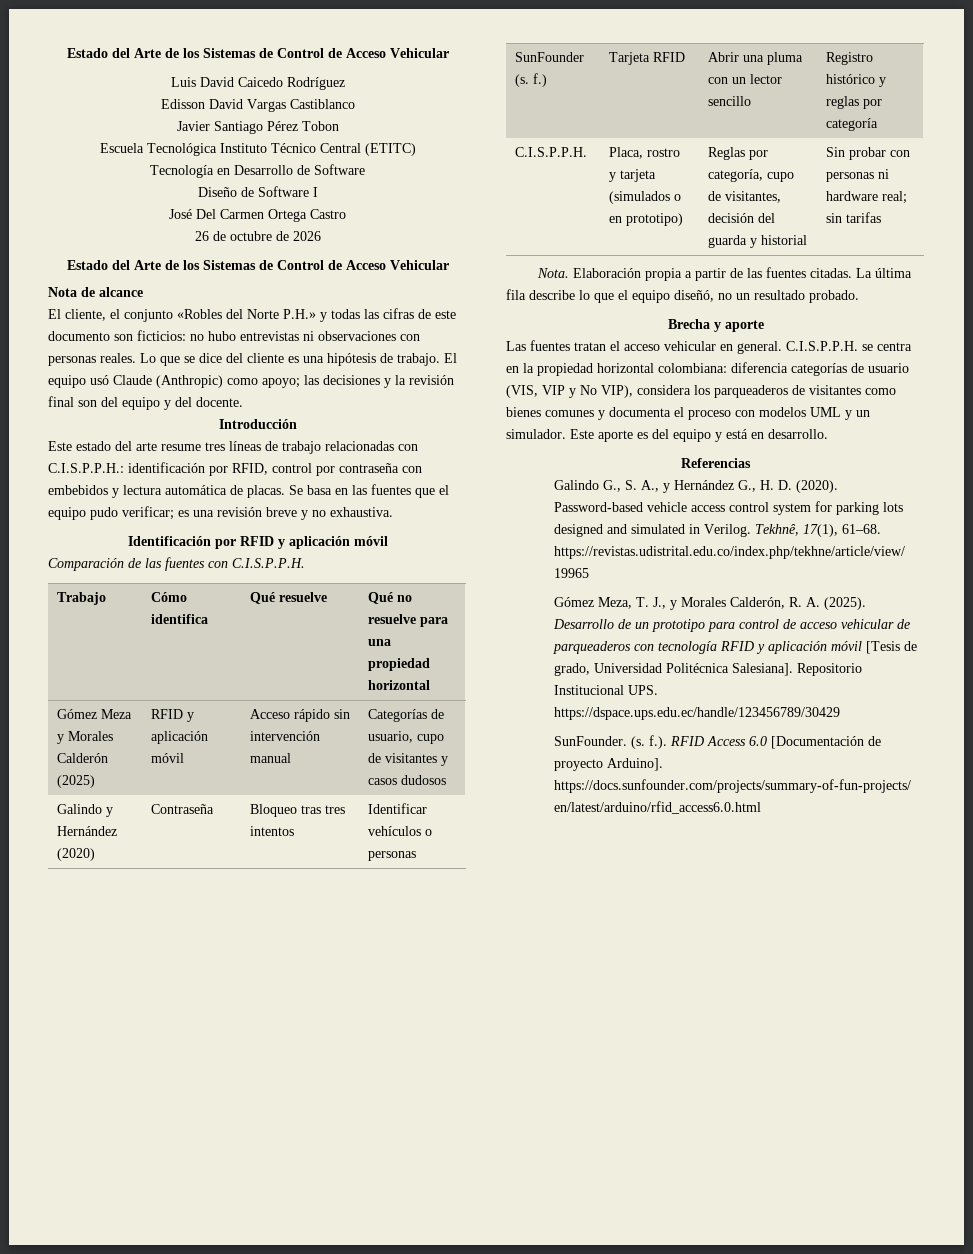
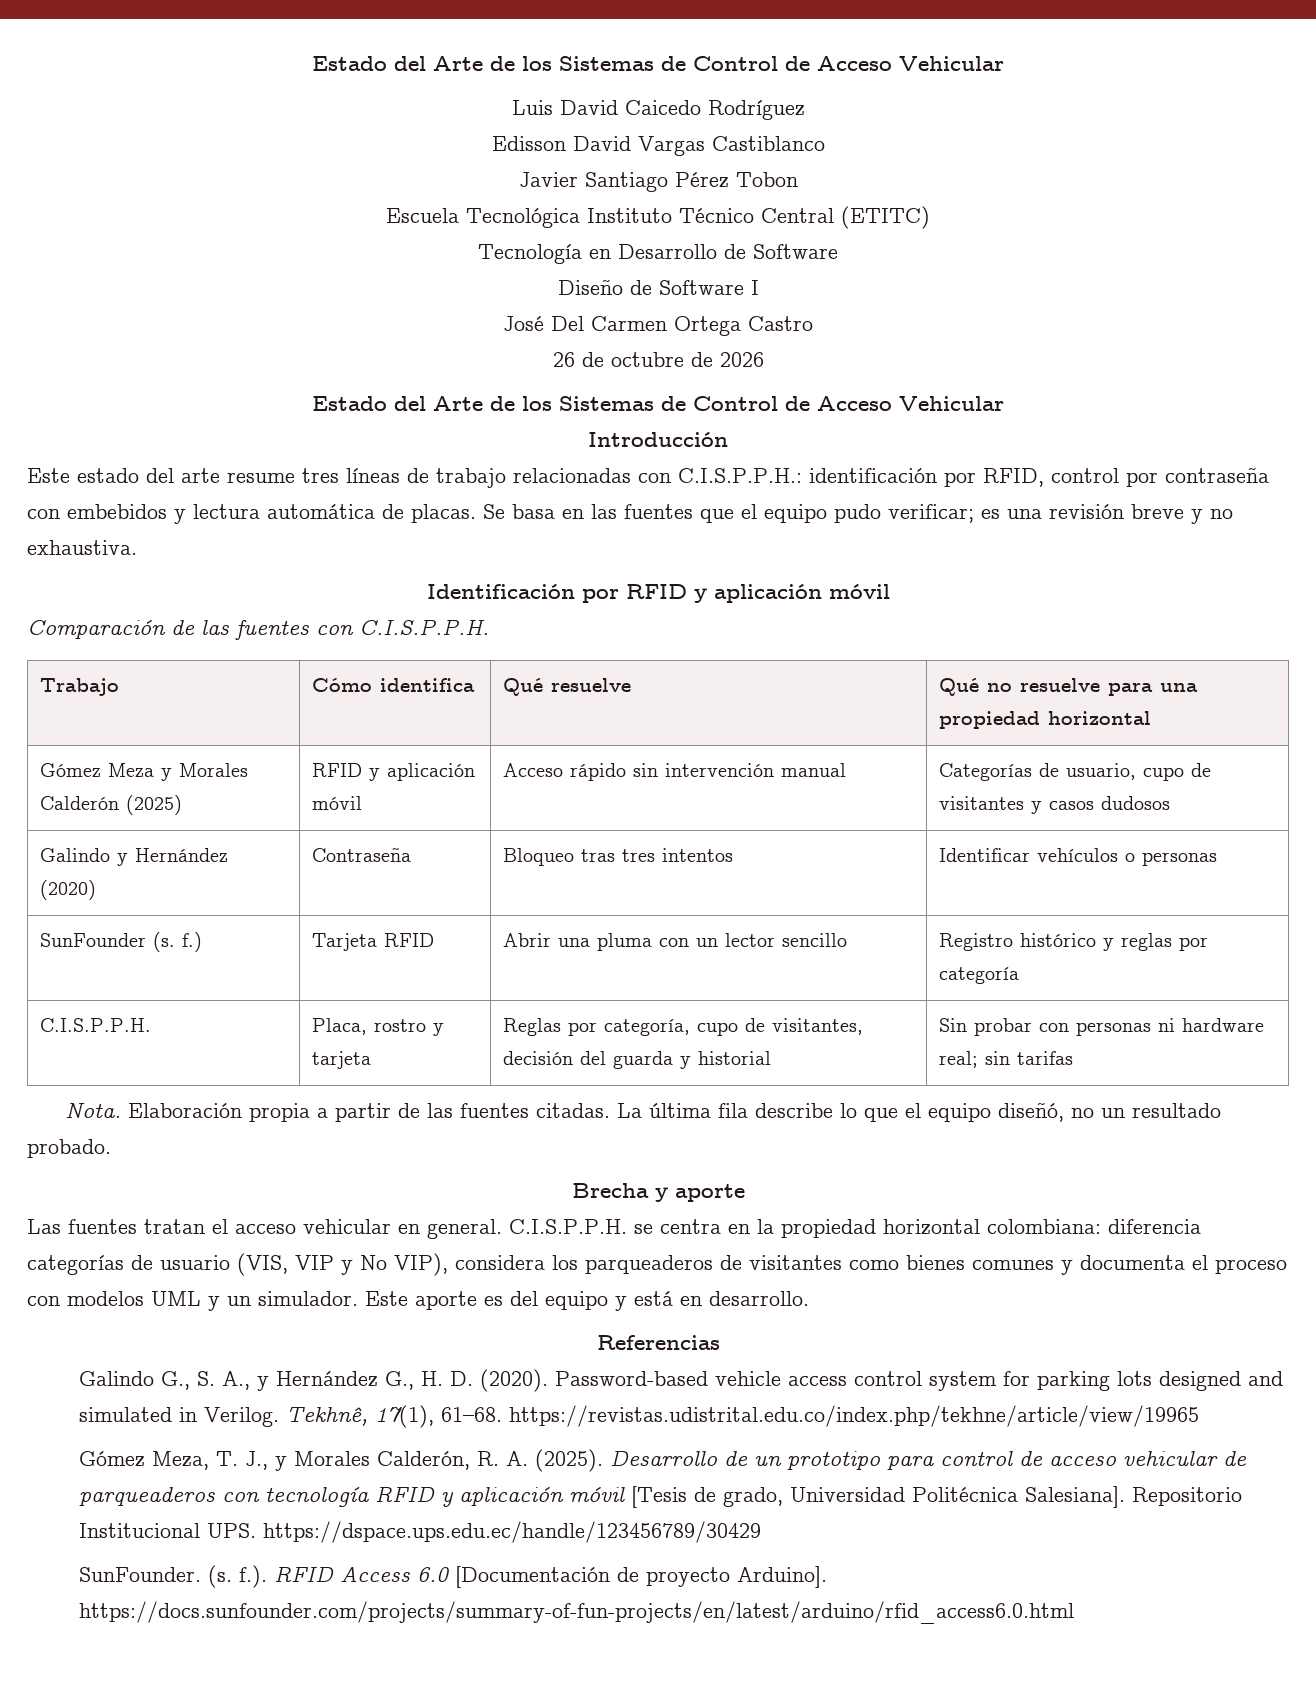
[48,287,143,297] [48,308,456,322] [48,330,420,341] [48,353,457,366] [48,375,454,388] [48,396,243,410] // Nota de alcance // El cliente, el conjunto «Robles del Norte P.H.» y todas las cifras de este documento son ficticios: no hubo entrevistas ni observaciones con personas reales. Lo que se dice del cliente es una hipótesis de trabajo. El equipo usó Claude (Anthropic) como apoyo; las decisiones y la revisión final son del equipo y del docente. -> (1004, 403) none
[609,191,682,204] [609,213,684,226] (simulados o en prototipo) -> (371, 1060) none

